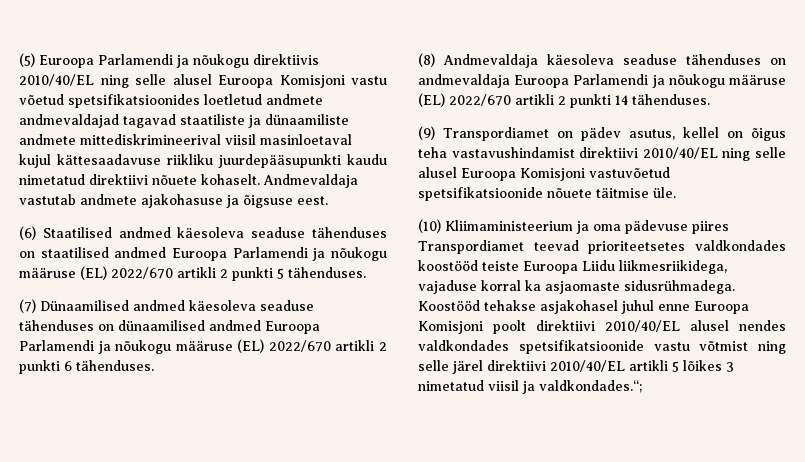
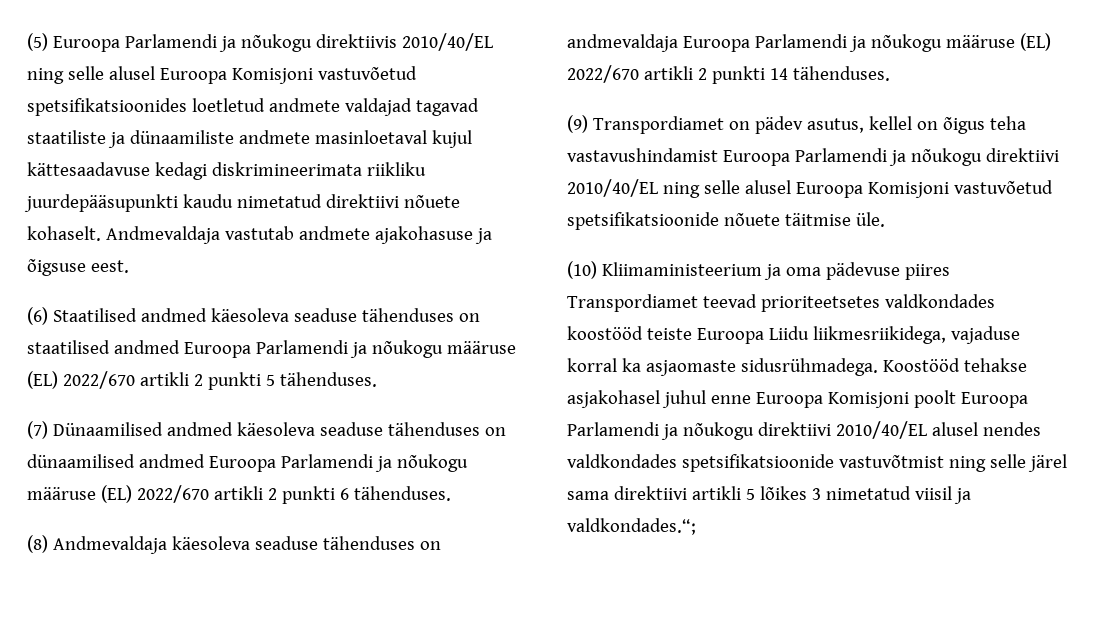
[351,76,387,85] [19,94,64,105] vastu võetud -> [317,66,417,80] vastuvõetud
[19,114,119,128] andmevaldajad -> [344,98,412,116] valdajad
[80,134,256,145] mittediskrimineerival viisil -> (310, 137) none
(161, 159) none -> [154,162,362,180] kedagi diskrimineerimata
(575, 152) none -> [722,148,982,166] Euroopa Parlamendi ja nõukogu
(526, 327) none -> [960,392,1028,408] [567,422,754,440] Euroopa Parlamendi ja nõukogu
[653,341,749,351] vastu võtmist -> [838,455,944,468] vastuvõtmist
[487,360,625,372] direktiivi 2010/40/EL -> [567,486,687,500] sama direktiivi

